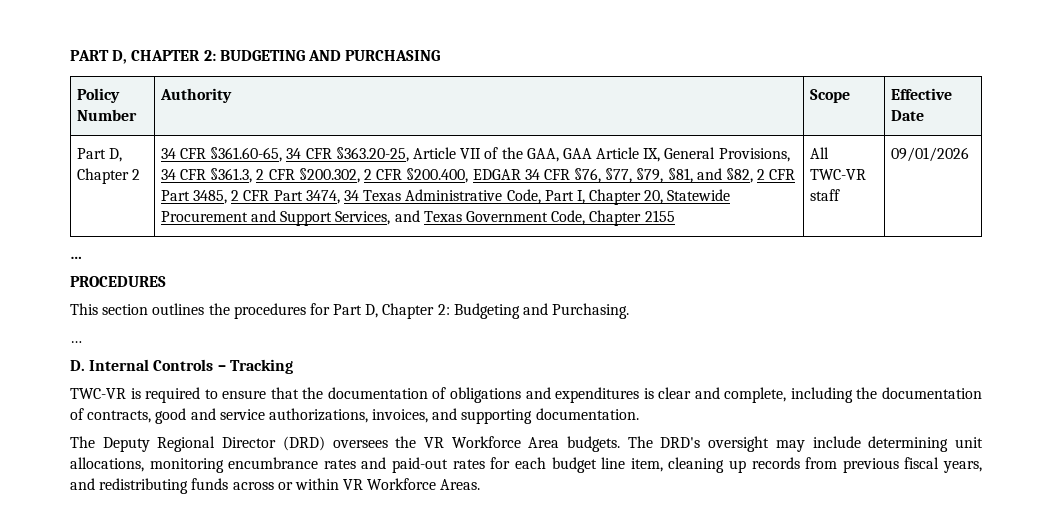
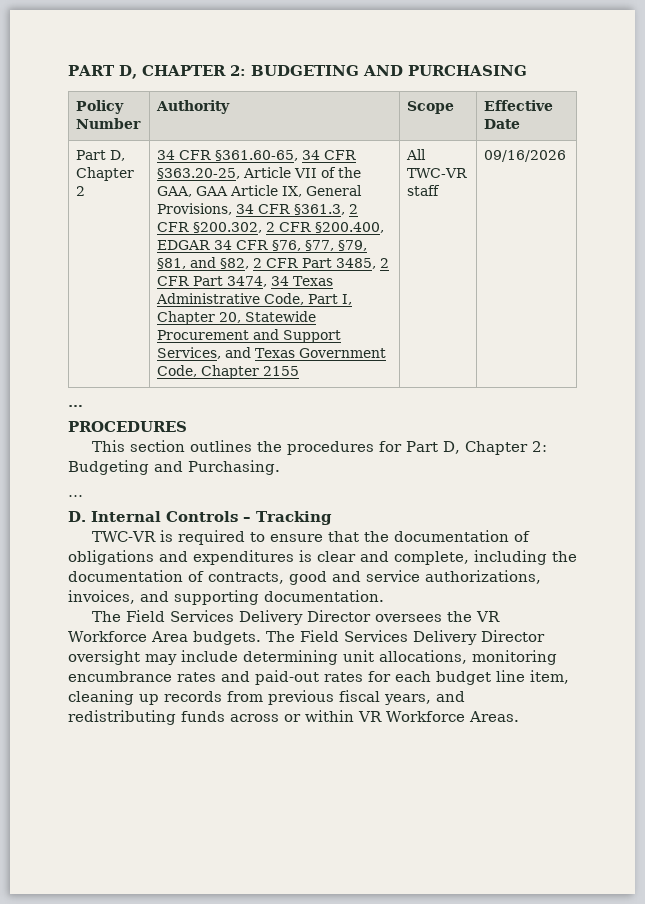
[890,147,969,162] 09/01/2026 -> [484,150,567,162] 09/16/2026
[102,436,325,452] Deputy Regional Director (DRD) -> [125,610,371,625] Field Services Delivery Director
[660,437,701,448] DRD's -> [299,630,545,645] Field Services Delivery Director

